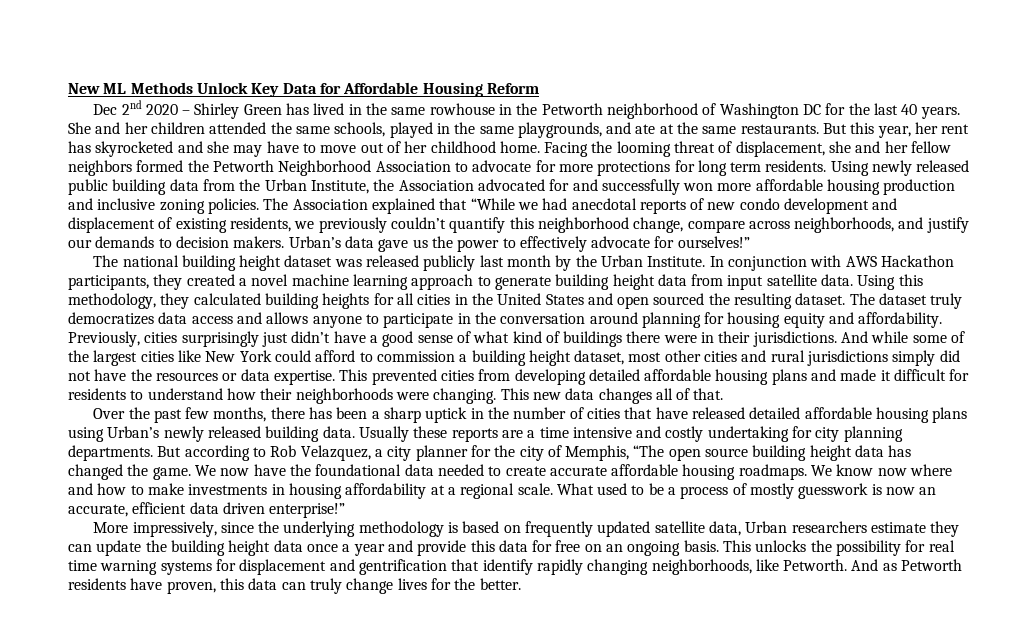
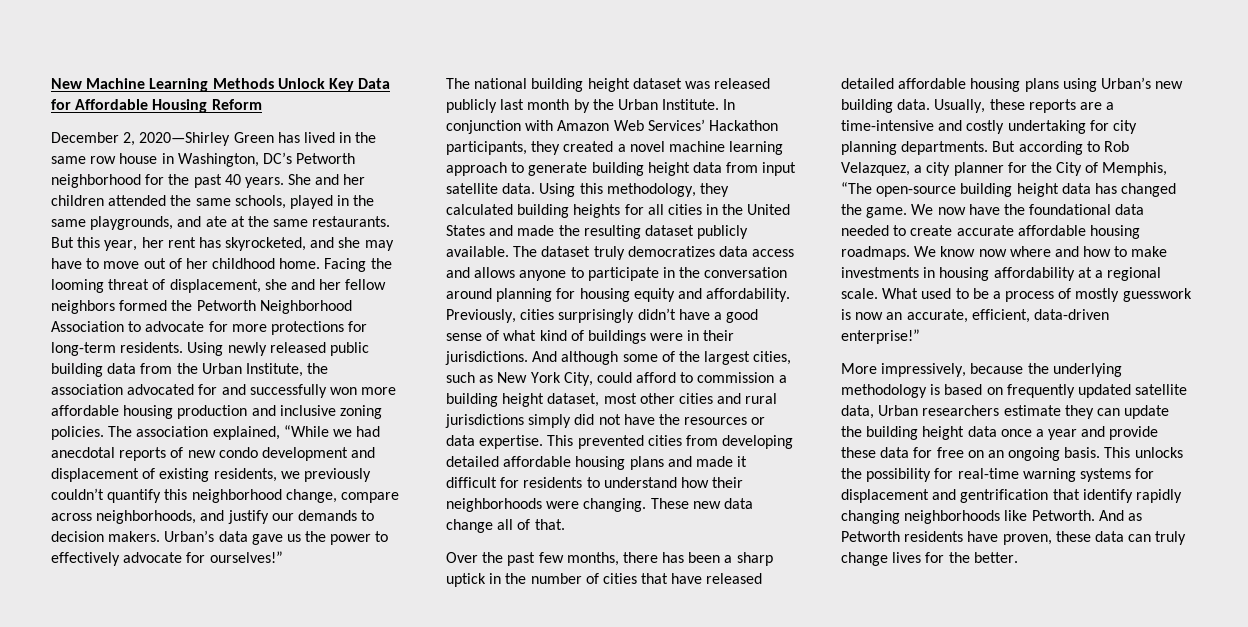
[68,83,127,94] New ML -> [51,78,209,92] New Machine Learning
[93,100,240,119] Dec 2nd 2020 – Shirley -> [51,132,231,146] December 2, 2020—Shirley
[429,103,898,119] rowhouse in the Petworth neighborhood of Washington DC for the last -> [90,152,356,167] [51,174,222,188] row house in Washington, DC’s Petworth neighborhood for the past
[95,141,174,157] skyrocketed -> [225,237,307,251] skyrocketed,
[697,160,762,176] long term -> [51,342,116,356] long-term
[398,180,474,191] Association -> [51,384,123,395] association
[292,198,468,214] Association explained that -> [136,426,280,440] association explained,
[845,256,877,267] AWS -> [557,119,705,131] Amazon Web Services’
[617,293,846,309] open sourced the resulting dataset. -> [517,225,749,239] [446,246,509,257] made the resulting dataset publicly available.
[261,332,288,347] just -> (635, 316) none
[626,331,661,343] there -> (646, 337) none
[871,331,909,343] while -> [561,351,619,365] although
[140,350,201,362] cities like -> [753,351,792,365] [446,372,494,383] cities, such as
(272, 356) none -> [563,372,593,386] City,
[500,388,529,400] This -> [650,498,689,509] These
[598,388,652,404] changes -> [446,519,493,533] change
[163,426,261,442] newly released -> [1155,81,1184,89] new
[358,426,409,442] Usually -> [934,99,986,113] Usually,
[539,427,632,438] time intensive -> [841,120,934,131] time-intensive
[519,446,544,461] city -> [1056,162,1083,176] City
[668,448,749,461] open source -> [876,186,957,197] open-source
[132,502,265,514] efficient data driven -> [971,309,1109,323] efficient, data-driven
[220,522,254,533] since -> [970,363,1024,374] because
[470,540,495,552] this -> [841,447,876,458] these
[928,540,955,552] [68,560,97,571] real time -> [957,468,1019,479] real-time
[651,559,752,575] neighborhoods, -> [904,510,1001,524] neighborhoods
[219,578,244,590] this -> [1055,531,1091,542] these

